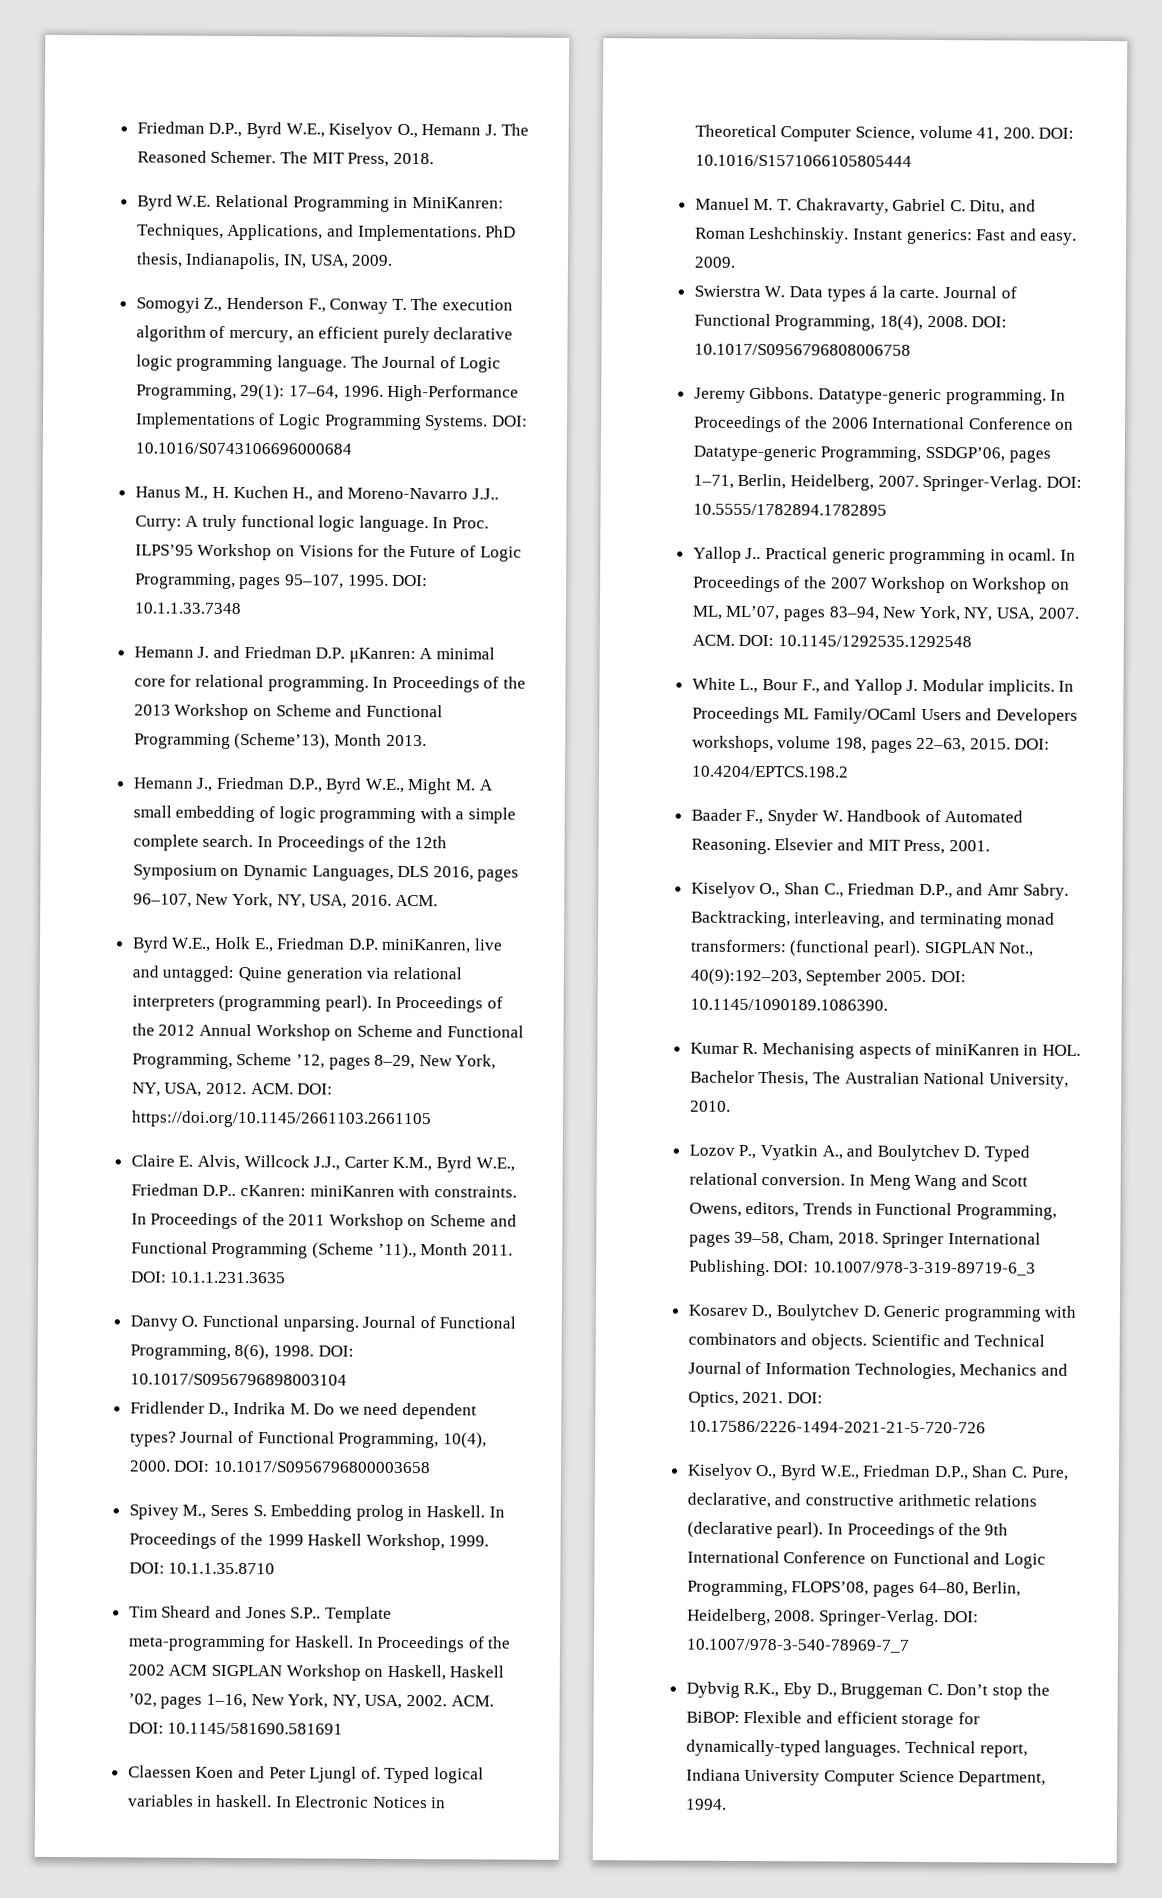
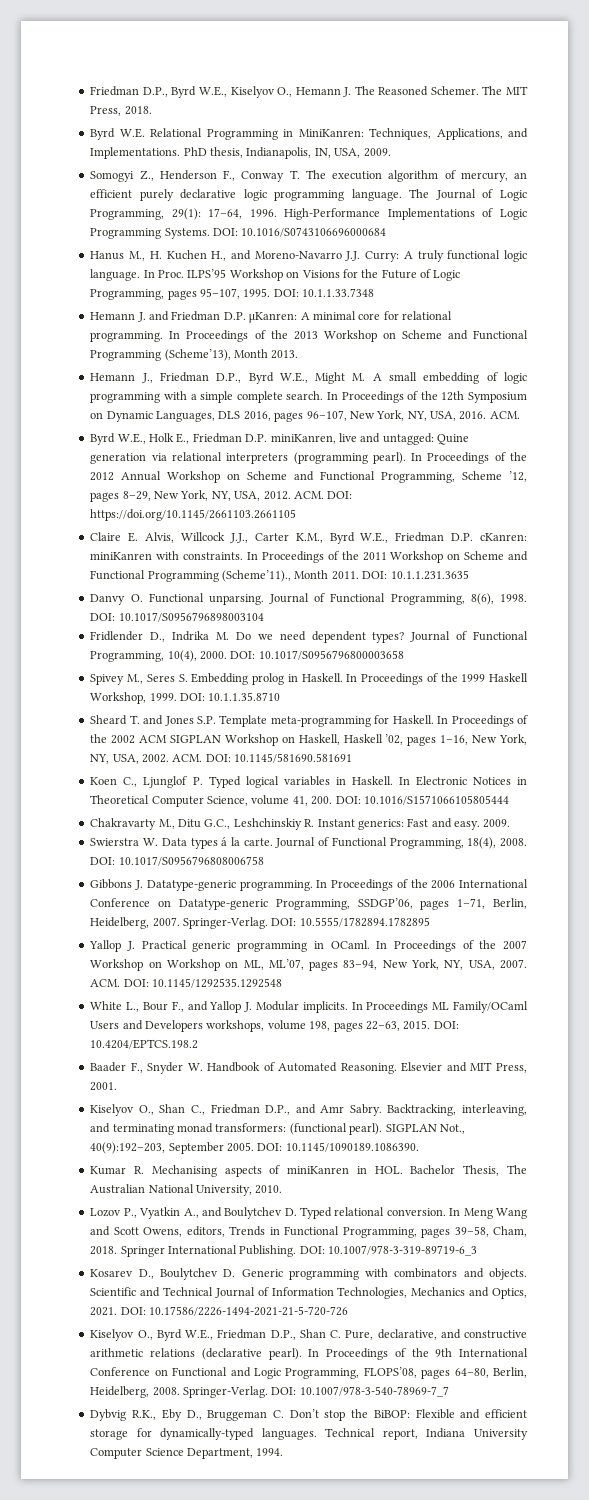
[471,488,499,500] J.J.. -> [345,251,361,261] J.J.
[202,1184,237,1197] D.P.. -> [451,533,474,541] D.P.
[311,1242,417,1260] (Scheme ’11)., -> [222,570,292,582] (Scheme’11).,
[128,1605,212,1618] Tim Sheard -> [90,715,140,725] Sheard T.
[290,1607,322,1619] S.P.. -> [197,716,217,724] S.P.
[127,1765,381,1783] Claessen Koen and Peter Ljungl of. -> [90,776,203,788] Koen C., Ljunglof P.
[215,1794,272,1808] haskell. -> [351,776,393,785] Haskell.
[694,197,1036,215] [694,226,850,244] Manuel M. T. Chakravarty, Gabriel C. Ditu, and Roman Leshchinskiy. -> [90,818,315,830] Chakravarty M., Ditu G.C., Leshchinskiy R.
[693,386,815,403] Jeremy Gibbons. -> [90,879,144,890] Gibbons J.
[745,547,762,560] J.. -> [127,941,136,951] J.
[1008,548,1057,561] ocaml. -> [330,940,370,949] OCaml.

